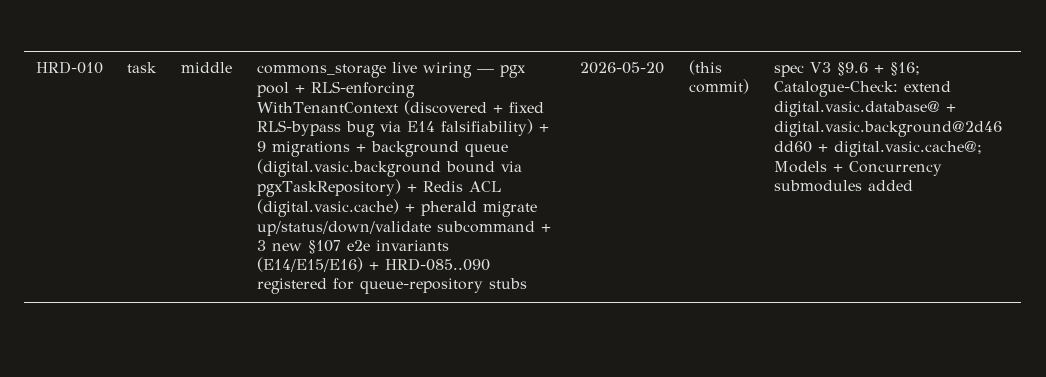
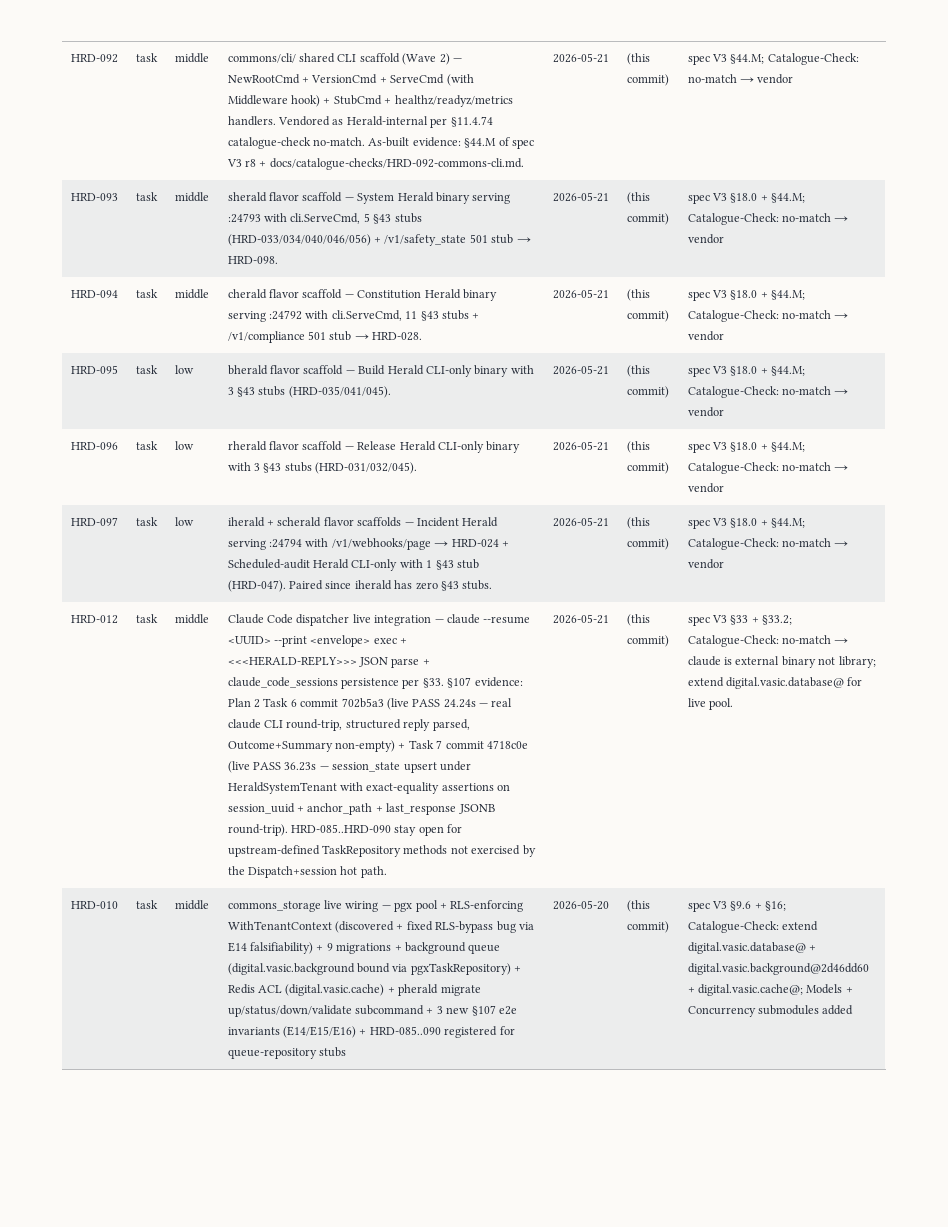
(35, 67) none -> [70,54,118,63] [135,53,158,62] [174,53,209,63] [227,53,462,65] [227,74,474,86] [227,95,513,107] [227,116,493,128] [227,137,534,149] [226,158,524,170] [552,53,609,63] [626,53,650,65] [626,74,669,86] [687,53,859,65] [687,74,794,84] [70,193,118,201] [135,192,158,201] [174,192,209,202] [227,192,511,204] [227,213,422,224] [227,234,531,246] [227,256,278,264] [552,192,609,202] [626,192,650,204] [626,213,669,225] [687,193,806,204] [687,213,849,225] [687,234,724,244] [70,290,118,298] [135,289,158,298] [174,289,209,299] [227,289,497,301] [227,310,480,322] [227,331,423,343] [552,289,609,299] [626,289,650,301] [626,310,669,322] [687,290,806,301] [687,310,849,322] [687,331,724,341] [70,365,118,374] [135,365,158,374] [174,365,194,374] [227,365,534,377] [227,386,391,398] [552,365,609,375] [626,365,650,377] [626,386,669,398] [687,366,806,377] [687,386,849,398] [687,407,724,417] [70,442,118,450] [135,441,158,450] [174,441,194,450] [227,441,521,453] [227,462,418,474] [552,441,609,451] [626,441,650,453] [626,462,669,474] [687,442,806,453] [687,462,849,474] [687,483,724,493] [70,517,118,526] [135,517,158,526] [174,517,194,526] [227,517,499,527] [227,538,509,550] [227,559,479,571] [227,580,493,592] [552,517,609,527] [626,517,650,529] [626,538,669,550] [687,518,806,529] [687,538,849,550] [687,559,724,569] [70,615,118,624] [135,614,158,623] [174,614,209,624] [227,614,531,626] [227,635,408,647] [227,656,430,668] [227,677,523,689] [227,698,513,710] [227,719,470,731] [227,740,528,752] [227,761,471,773] [227,782,511,794] [227,803,495,815] [227,824,463,836] [227,845,536,857] [227,866,387,878] [552,614,609,624] [626,614,650,626] [626,635,669,647] [687,615,793,626] [687,635,849,647] [687,656,876,668] [687,677,863,689] [687,698,734,710] HRD-092 | task | middle | commons/cli/ shared CLI scaffold (Wave 2) — NewRootCmd + VersionCmd + ServeCmd (with Middleware hook) + StubCmd + healthz/readyz/metrics handlers. Vendored as Herald-internal per §11.4.74 catalogue-check no-match. As-built evidence: §44.M of spec V3 r8 + docs/catalogue-checks/HRD-092-commons-cli.md. | 2026-05-21 | (this commit) | spec V3 §44.M; Catalogue-Check: no-match → vendor // HRD-093 | task | middle | sherald flavor scaffold — System Herald binary serving :24793 with cli.ServeCmd, 5 §43 stubs (HRD-033/034/040/046/056) + /v1/safety_state 501 stub → HRD-098. | 2026-05-21 | (this commit) | spec V3 §18.0 + §44.M; Catalogue-Check: no-match → vendor // HRD-094 | task | middle | cherald flavor scaffold — Constitution Herald binary serving :24792 with cli.ServeCmd, 11 §43 stubs + /v1/compliance 501 stub → HRD-028. | 2026-05-21 | (this commit) | spec V3 §18.0 + §44.M; Catalogue-Check: no-match → vendor // HRD-095 | task | low | bherald flavor scaffold — Build Herald CLI-only binary with 3 §43 stubs (HRD-035/041/045). | 2026-05-21 | (this commit) | spec V3 §18.0 + §44.M; Catalogue-Check: no-match → vendor // HRD-096 | task | low | rherald flavor scaffold — Release Herald CLI-only binary with 3 §43 stubs (HRD-031/032/045). | 2026-05-21 | (this commit) | spec V3 §18.0 + §44.M; Catalogue-Check: no-match → vendor // HRD-097 | task | low | iherald + scherald flavor scaffolds — Incident Herald serving :24794 with /v1/webhooks/page → HRD-024 + Scheduled-audit Herald CLI-only with 1 §43 stub (HRD-047). Paired since iherald has zero §43 stubs. | 2026-05-21 | (this commit) | spec V3 §18.0 + §44.M; Catalogue-Check: no-match → vendor // HRD-012 | task | middle | Claude Code dispatcher live integration — claude --resume <UUID> --print <envelope> exec + <<<HERALD-REPLY>>> JSON parse + claude_code_sessions persistence per §33. §107 evidence: Plan 2 Task 6 commit 702b5a3 (live PASS 24.24s — real claude CLI round-trip, structured reply parsed, Outcome+Summary non-empty) + Task 7 commit 4718c0e (live PASS 36.23s — session_state upsert under HeraldSystemTenant with exact-equality assertions on session_uuid + anchor_path + last_response JSONB round-trip). HRD-085..HRD-090 stay open for upstream-defined TaskRepository methods not exercised by the Dispatch+session hot path. | 2026-05-21 | (this commit) | spec V3 §33 + §33.2; Catalogue-Check: no-match → claude is external binary not library; extend digital.vasic.database@ for live pool. //

